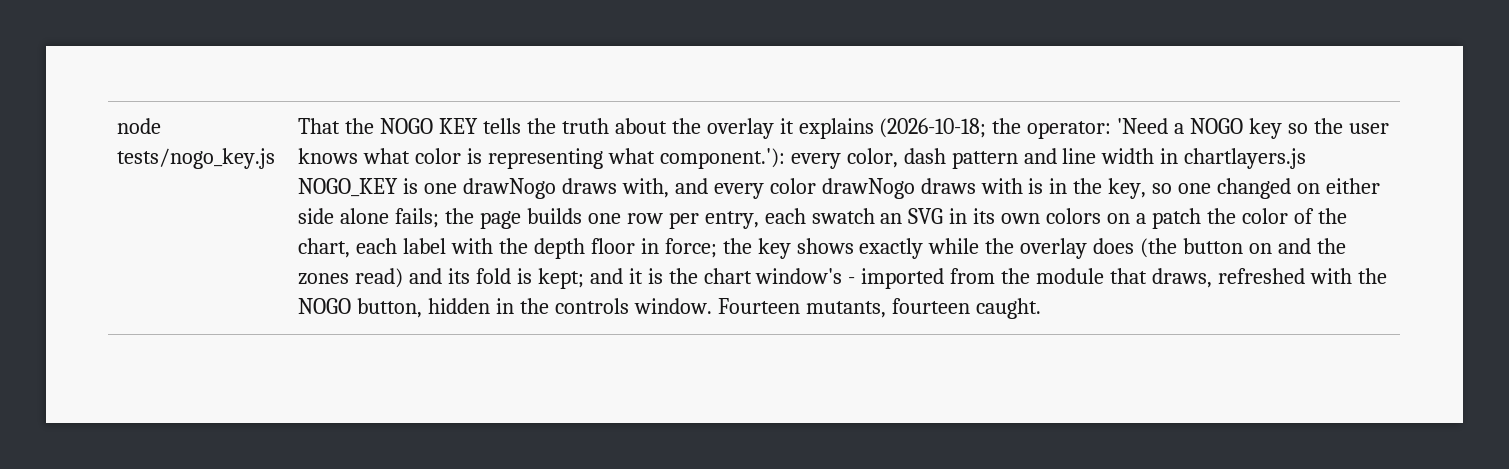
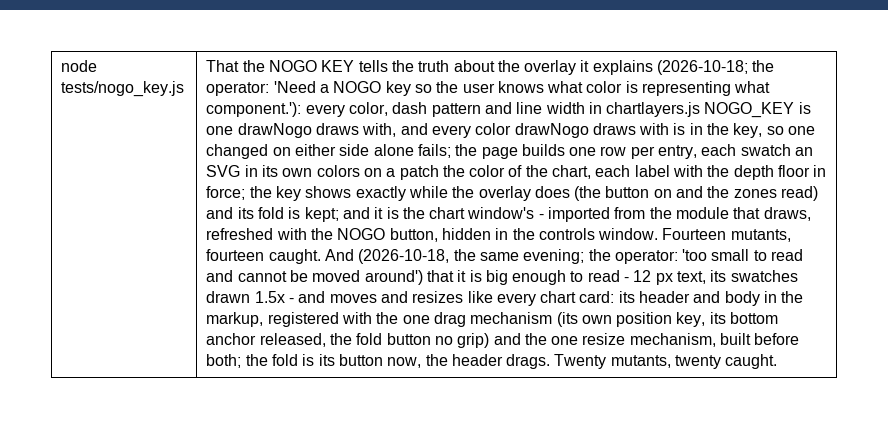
(1041, 308) none -> [324,249,804,264] [206,270,798,285] [206,291,804,306] [206,312,779,327] [206,333,800,348] [206,354,778,369] And (2026-10-18, the same evening; the operator: 'too small to read and cannot be moved around') that it is big enough to read - 12 px text, its swatches drawn 1.5x - and moves and resizes like every chart card: its header and body in the markup, registered with the one drag mechanism (its own position key, its bottom anchor released, the fold button no grip) and the one resize mechanism, built before both; the fold is its button now, the header drags. Twenty mutants, twenty caught.

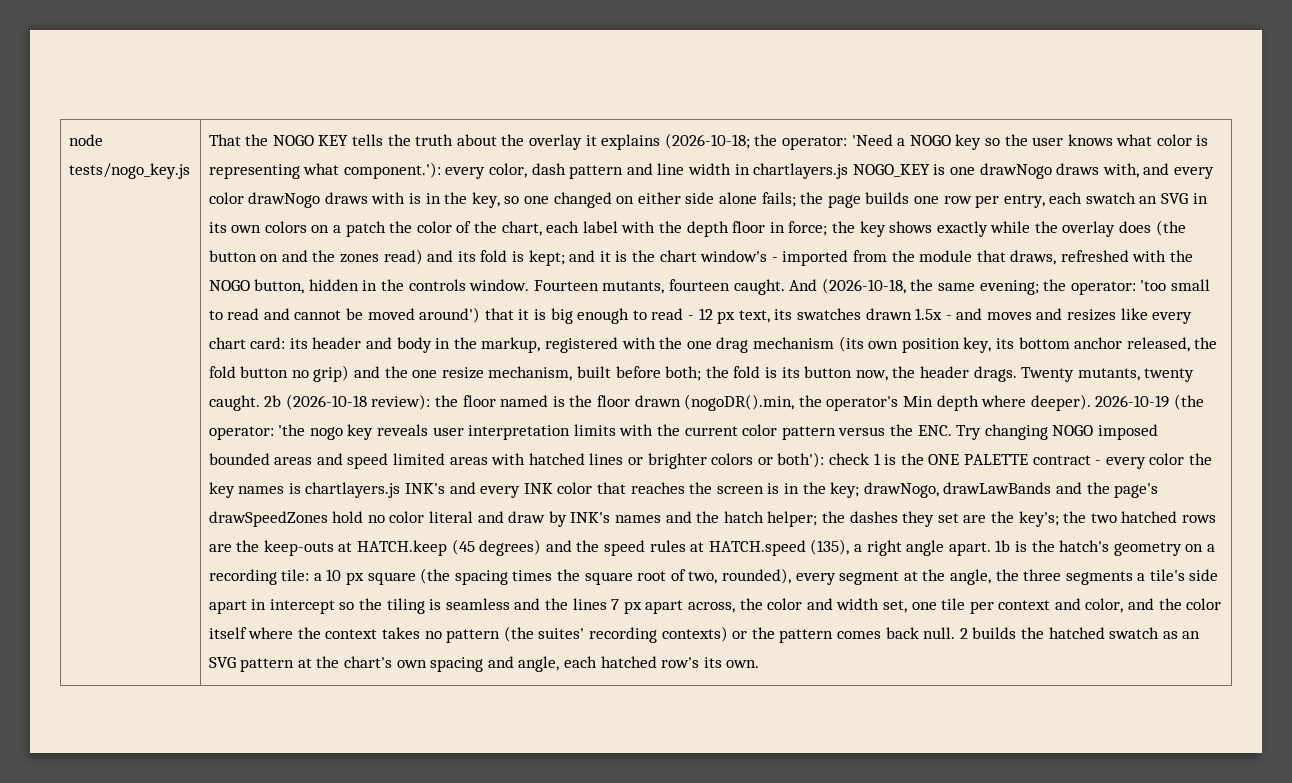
(778, 361) none -> [264,394,1204,411] [208,424,1158,440] [208,452,1212,469] [208,482,1159,498] [208,511,1216,527] [208,539,1215,556] [208,568,1219,585] [208,598,1222,614] [208,626,1201,643] [208,656,760,672] 2b (2026-10-18 review): the floor named is the floor drawn (nogoDR().min, the operator's Min depth where deeper). 2026-10-19 (the operator: 'the nogo key reveals user interpretation limits with the current color pattern versus the ENC. Try changing NOGO imposed bounded areas and speed limited areas with hatched lines or brighter colors or both'): check 1 is the ONE PALETTE contract - every color the key names is chartlayers.js INK's and every INK color that reaches the screen is in the key; drawNogo, drawLawBands and the page's drawSpeedZones hold no color literal and draw by INK's names and the hatch helper; the dashes they set are the key's; the two hatched rows are the keep-outs at HATCH.keep (45 degrees) and the speed rules at HATCH.speed (135), a right angle apart. 1b is the hatch's geometry on a recording tile: a 10 px square (the spacing times the square root of two, rounded), every segment at the angle, the three segments a tile's side apart in intercept so the tiling is seamless and the lines 7 px apart across, the color and width set, one tile per context and color, and the color itself where the context takes no pattern (the suites' recording contexts) or the pattern comes back null. 2 builds the hatched swatch as an SVG pattern at the chart's own spacing and angle, each hatched row's its own.

